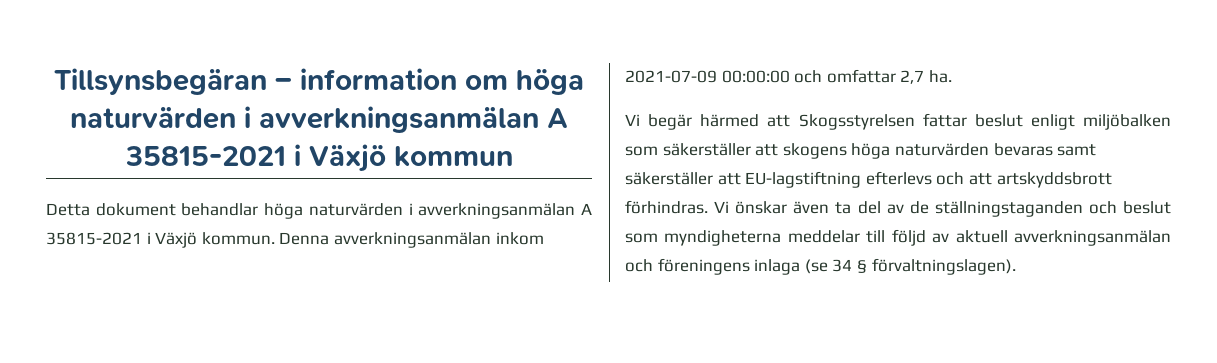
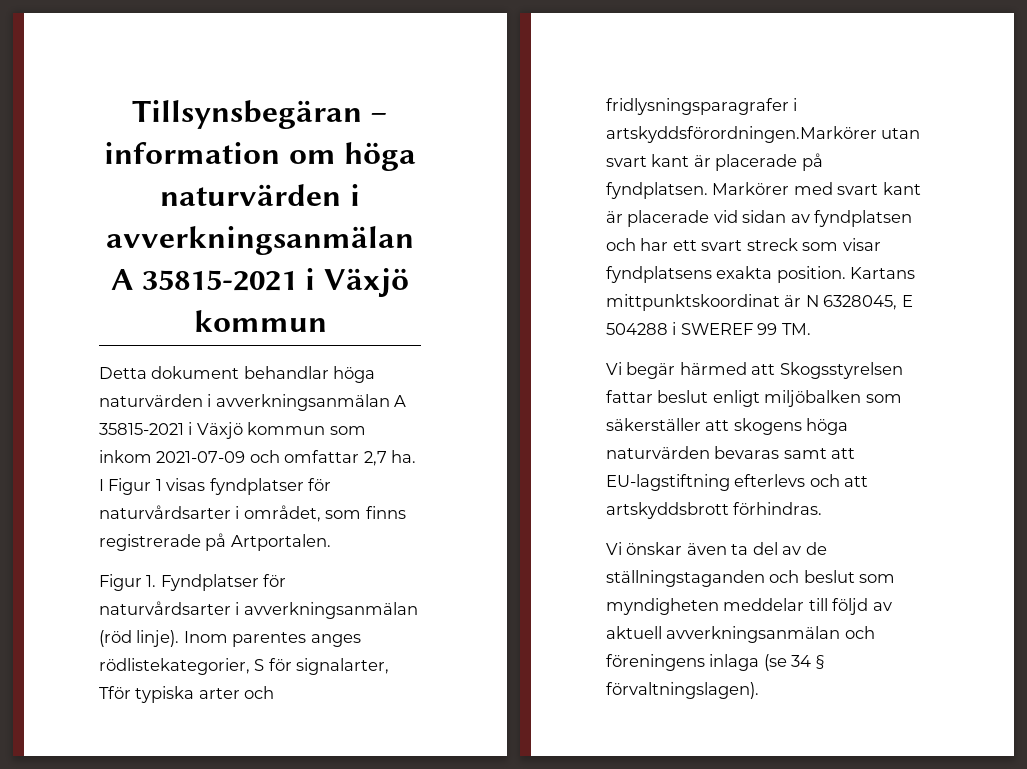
[201,232,491,248] kommun. Denna avverkningsanmälan -> [247,422,366,435] kommun som
[721,70,790,83] 00:00:00 -> (246, 457) none
(952, 76) none -> [99,478,332,495] [99,505,406,522] [99,533,331,551] [99,574,287,591] [99,601,418,619] [99,630,361,647] [99,658,390,675] [99,686,275,703] [606,98,798,115] [606,126,921,143] [606,153,823,171] [606,182,921,199] [606,210,913,227] [606,238,881,251] [606,266,916,283] [606,294,913,311] [606,322,811,335] I Figur 1 visas fyndplatser för naturvårdsarter i området, som finns registrerade på Artportalen. // Figur 1. Fyndplatser för naturvårdsarter i avverkningsanmälan (röd linje). Inom parentes anges rödlistekategorier, S för signalarter, Tför typiska arter och fridlysningsparagrafer i artskyddsförordningen.Markörer utan svart kant är placerade på fyndplatsen. Markörer med svart kant är placerade vid sidan av fyndplatsen och har ett svart streck som visar fyndplatsens exakta position. Kartans mittpunktskoordinat är N 6328045, E 504288 i SWEREF 99 TM.
[625,172,713,185] säkerställer -> (827, 453) none
(708, 207) none -> (823, 508) //
[664,230,782,246] myndigheterna -> [606,598,719,615] myndigheten

